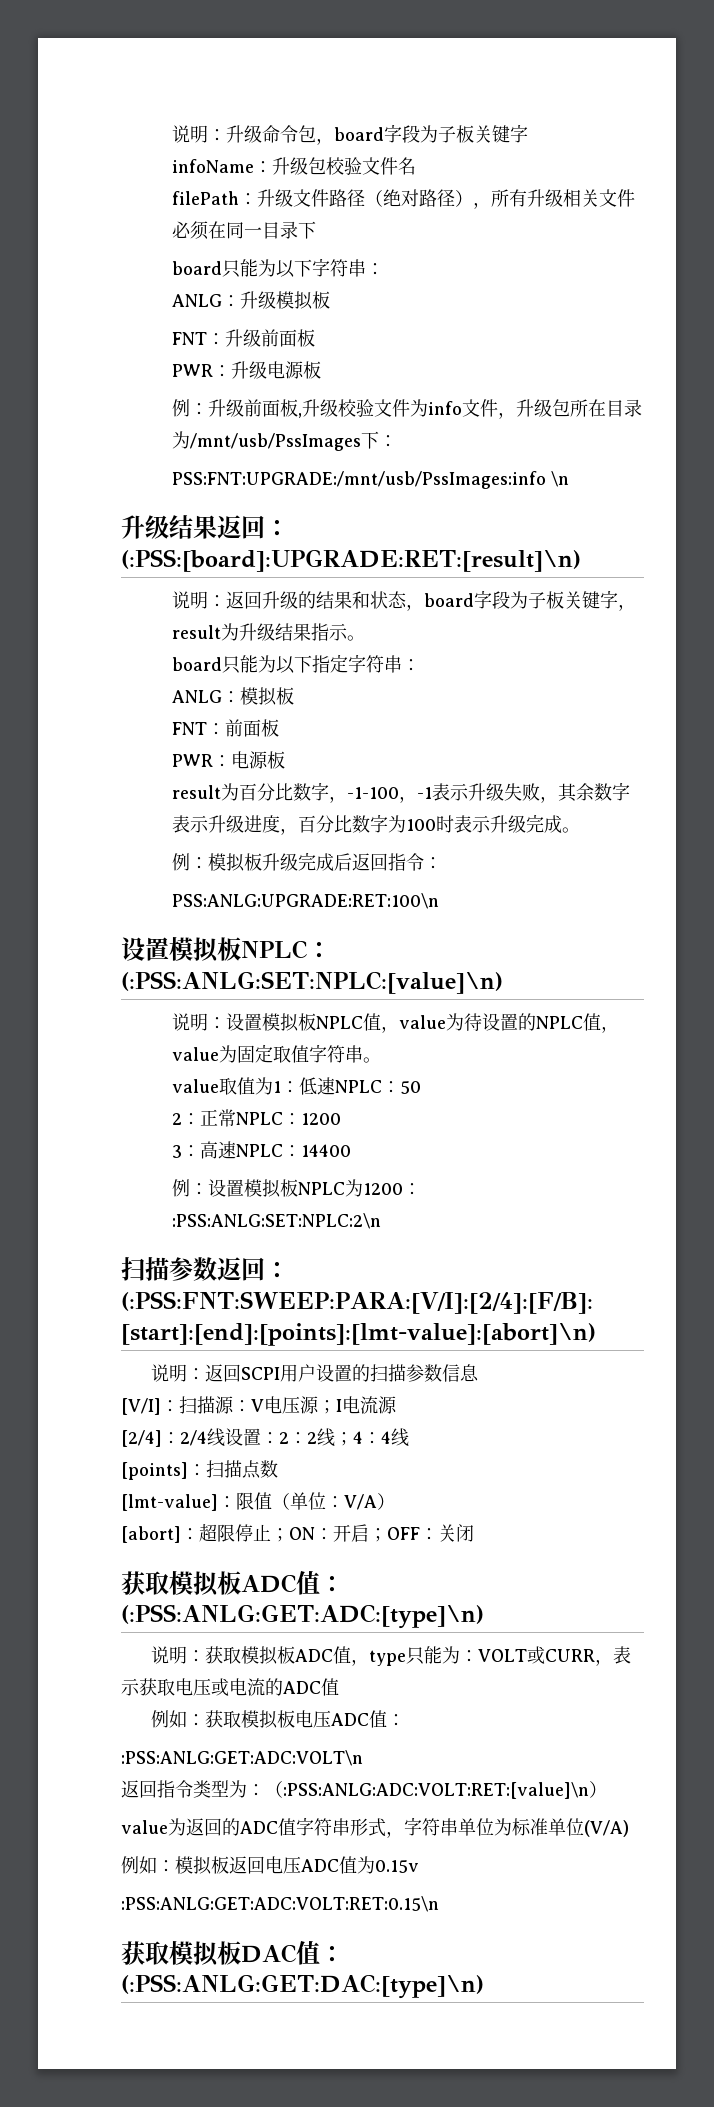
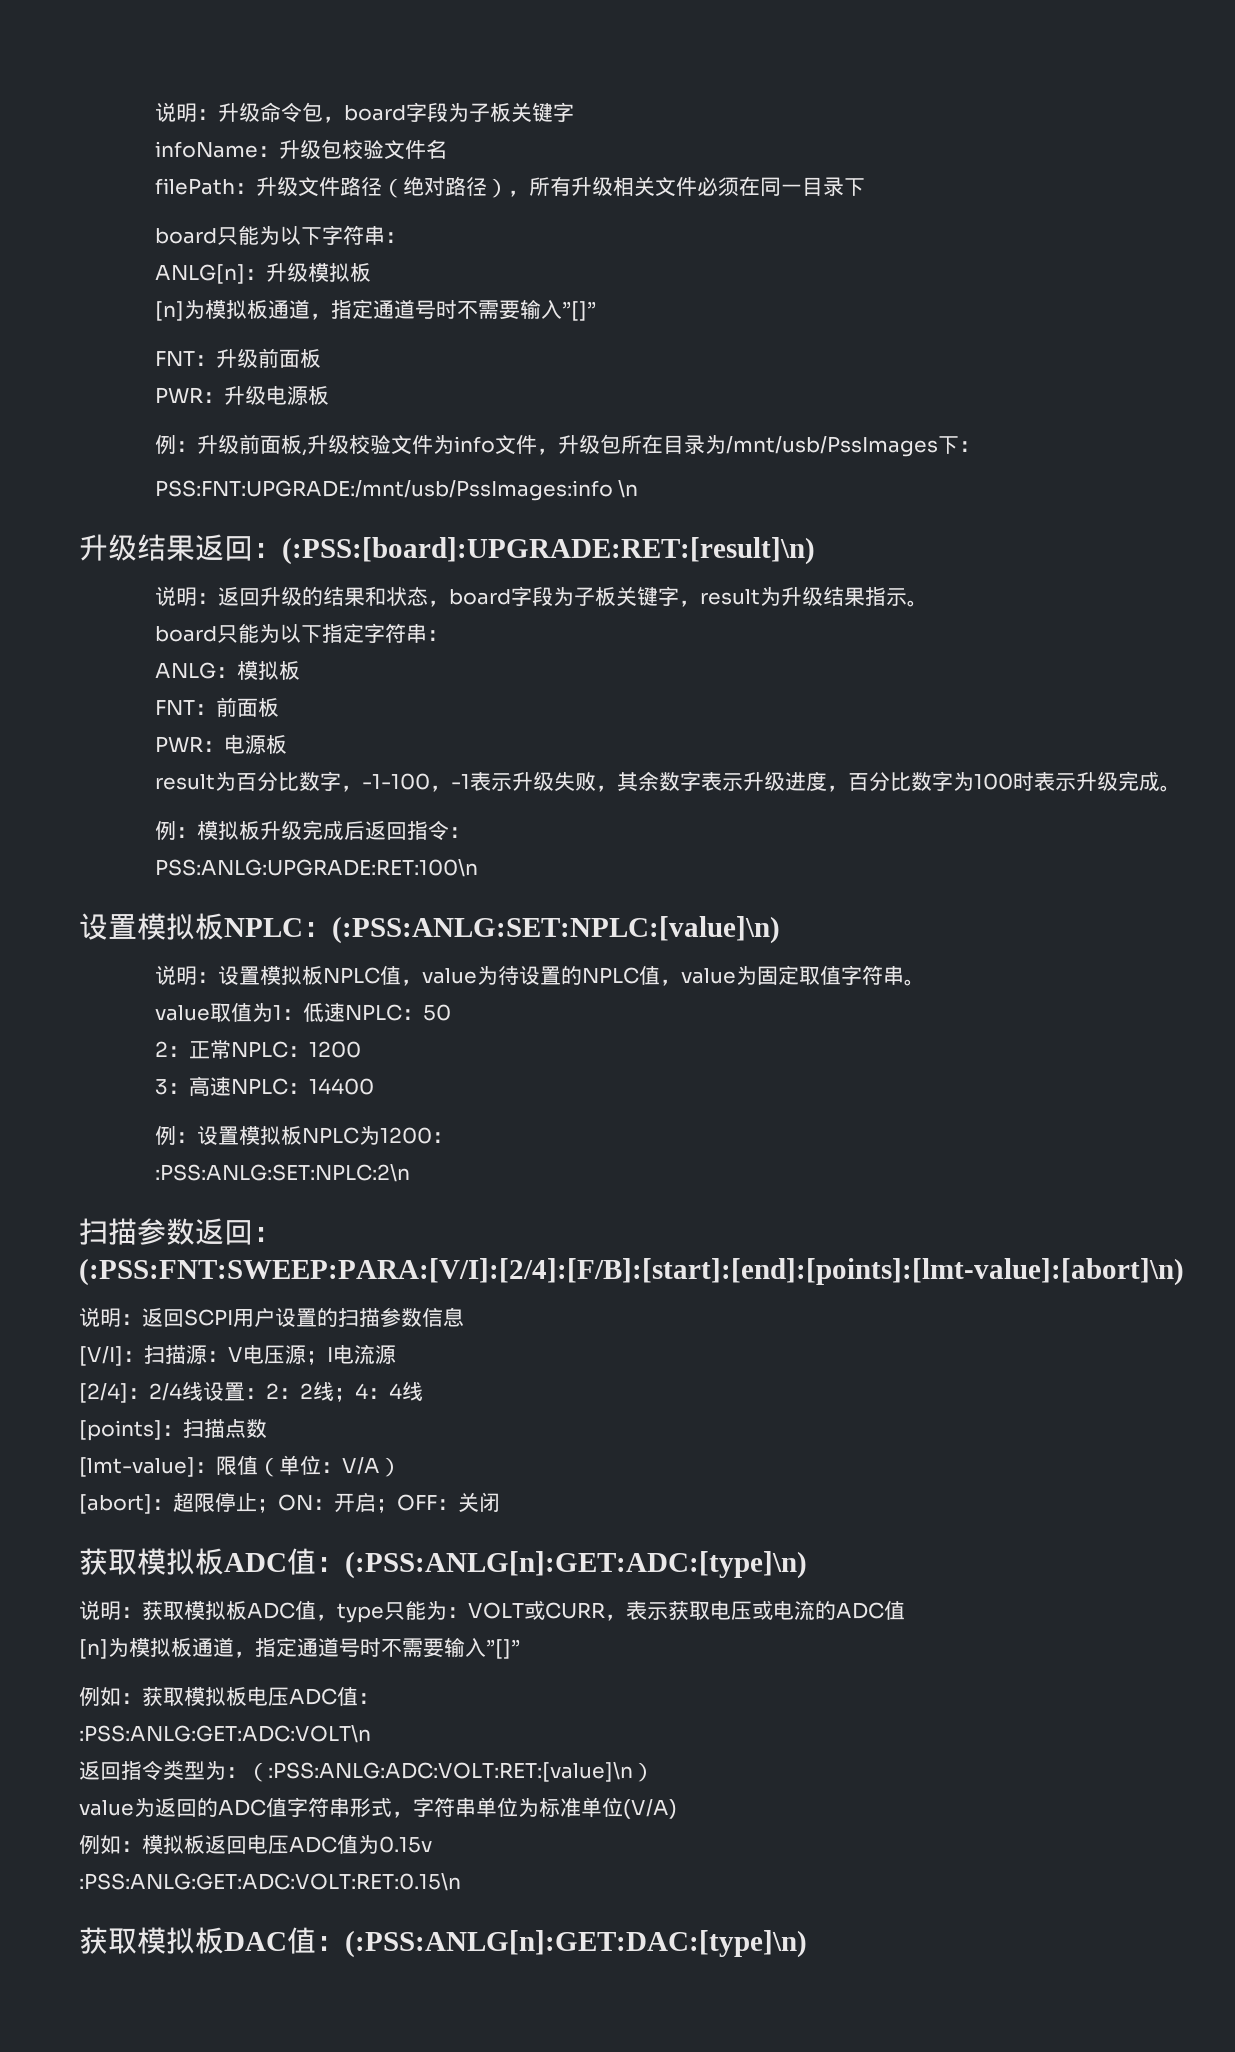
[171,294,222,307] ANLG -> [154,264,245,284] ANLG[n]
(330, 300) none -> [154,299,596,321] // [n]为模拟板通道，指定通道号时不需要输入”[]”
[121,1604,484,1629] (:PSS:ANLG:GET:ADC:[type]\n) -> [345,1551,807,1579] (:PSS:ANLG[n]:GET:ADC:[type]\n)
(339, 1687) none -> [79,1637,520,1659] // [n]为模拟板通道，指定通道号时不需要输入”[]”
[121,1974,484,1999] (:PSS:ANLG:GET:DAC:[type]\n) -> [345,1930,807,1958] (:PSS:ANLG[n]:GET:DAC:[type]\n)

